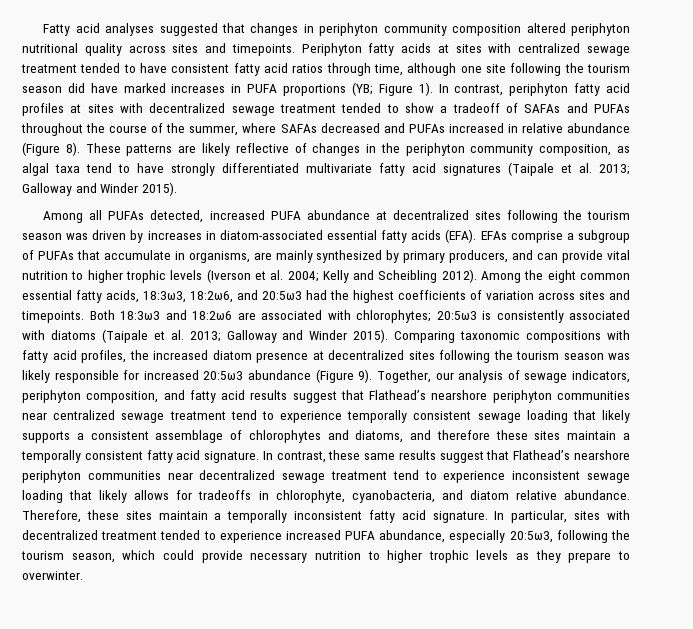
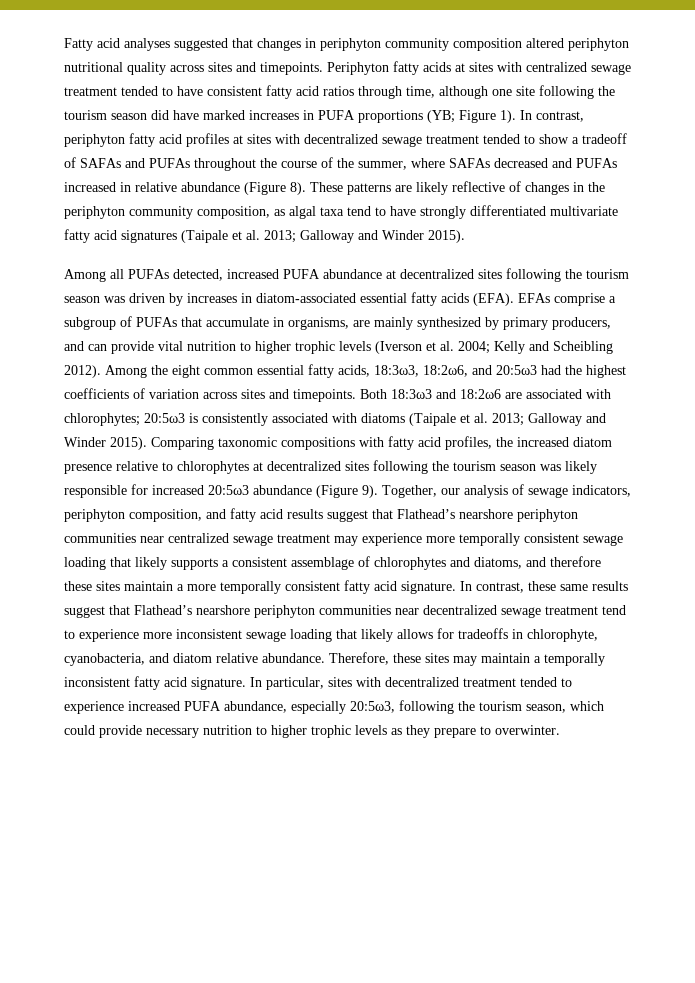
(308, 357) none -> [116,461,249,474] relative to chlorophytes
[230,410,342,423] tend to experience -> [334,533,455,546] may experience more
(630, 436) none -> [187,584,216,591] more
(506, 477) none -> [143,632,172,639] more
(152, 515) none -> [453,656,477,666] may

